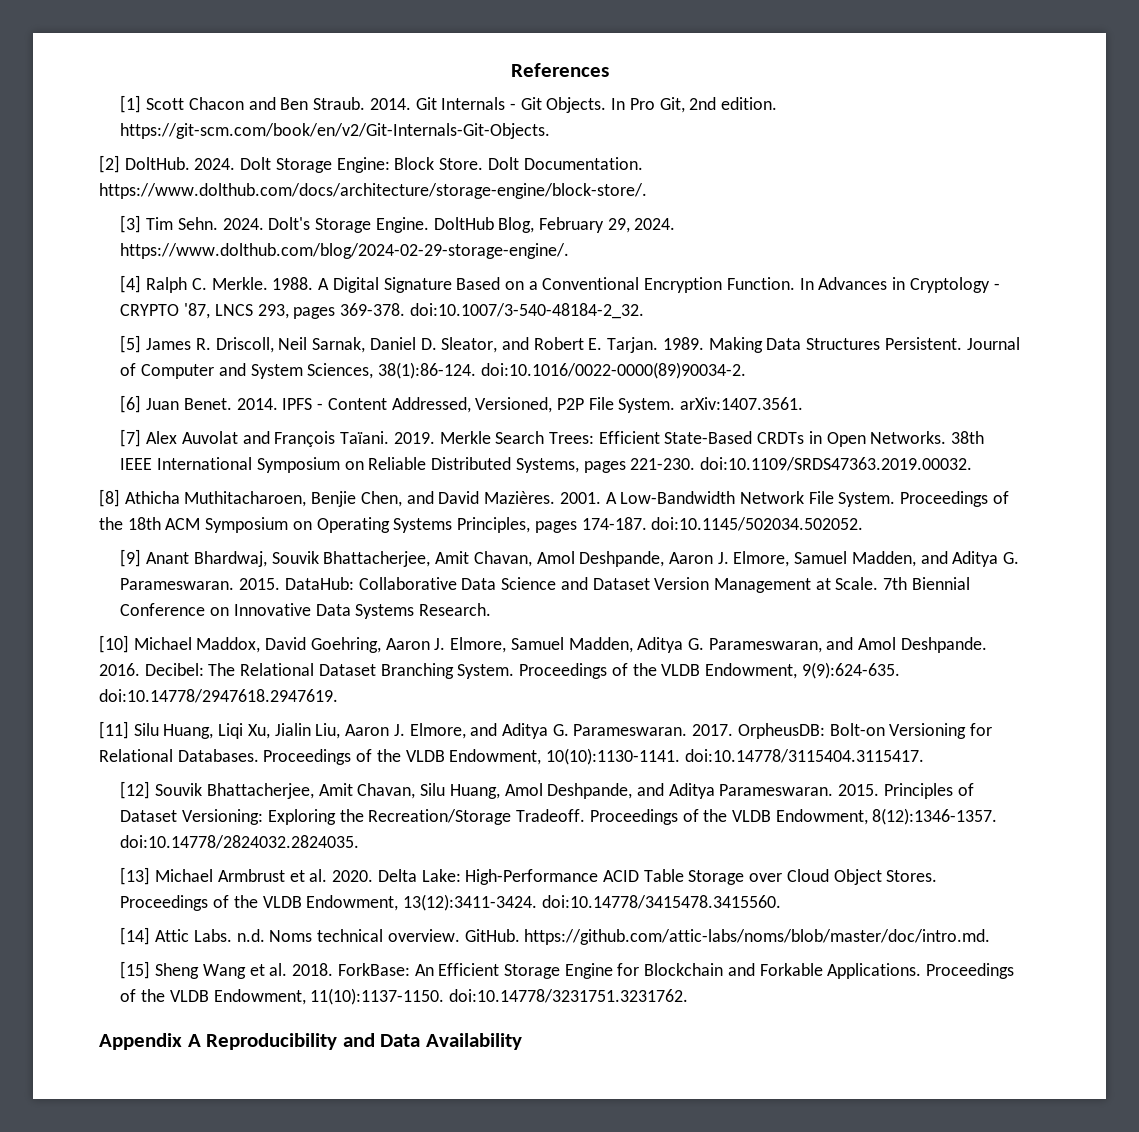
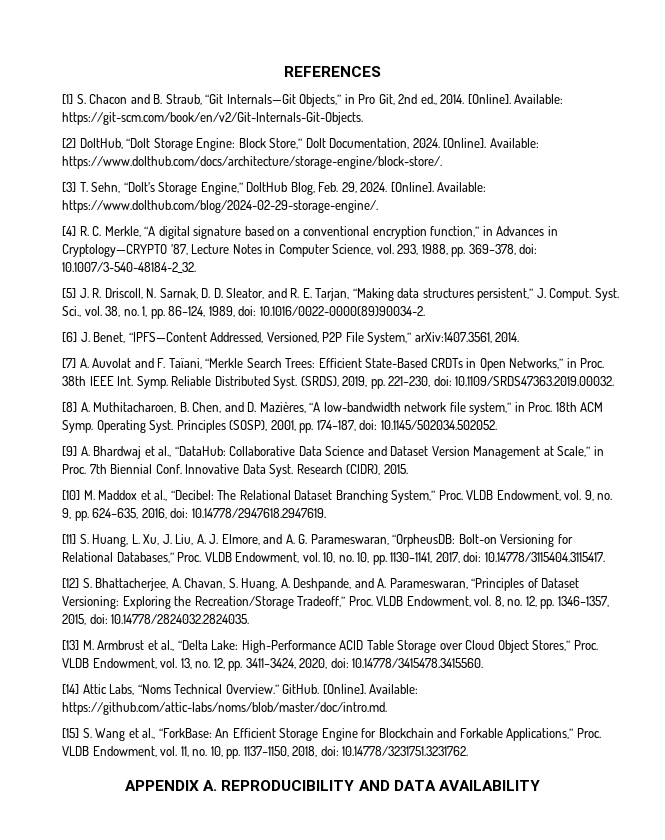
[510,63,609,77] References -> [284,66,381,77] REFERENCES
[146,98,185,110] Scott -> [76,94,86,104] S.
[280,97,778,113] [120,123,551,139] [99,155,643,173] [99,183,647,199] [120,215,429,233] Ben Straub. 2014. Git Internals - Git Objects. In Pro Git, 2nd edition. https://git-scm.com/book/en/v2/Git-Internals-Git-Objects. // [2] DoltHub. 2024. Dolt Storage Engine: Block Store. Dolt Documentation. https://www.dolthub.com/docs/architecture/storage-engine/block-store/. // [3] Tim Sehn. 2024. Dolt's Storage Engine. -> [153,94,564,107] [62,112,364,125] [62,138,539,151] [62,156,443,169] [62,182,243,195] B. Straub, “Git Internals—Git Objects,” in Pro Git, 2nd ed., 2014. [Online]. Available: https://git-scm.com/book/en/v2/Git-Internals-Git-Objects. // [2] DoltHub, “Dolt Storage Engine: Block Store,” Dolt Documentation, 2024. [Online]. Available: https://www.dolthub.com/docs/architecture/storage-engine/block-store/. // [3] T. Sehn, “Dolt’s Storage Engine,”
[539,217,605,233] February -> [318,182,339,192] Feb.
(676, 224) none -> [390,182,487,192] [Online]. Available:
[146,277,1000,293] [120,303,644,319] Ralph C. Merkle. 1988. A Digital Signature Based on a Conventional Encryption Function. In Advances in Cryptology - CRYPTO '87, LNCS 293, pages 369-378. doi:10.1007/3-540-48184-2_32. -> [79,226,558,239] [62,244,538,257] [62,262,197,273] R. C. Merkle, “A digital signature based on a conventional encryption function,” in Advances in Cryptology—CRYPTO ’87, Lecture Notes in Computer Science, vol. 293, 1988, pp. 369–378, doi: 10.1007/3-540-48184-2_32.
[146,338,192,350] James -> [79,288,89,298] J.
[278,337,1020,353] [120,362,746,379] [120,395,387,413] Neil Sarnak, Daniel D. Sleator, and Robert E. Tarjan. 1989. Making Data Structures Persistent. Journal of Computer and System Sciences, 38(1):86-124. doi:10.1016/0022-0000(89)90034-2. // [6] Juan Benet. 2014. IPFS - Content -> [146,288,619,301] [62,306,425,319] [62,332,207,343] N. Sarnak, D. D. Sleator, and R. E. Tarjan, “Making data structures persistent,” J. Comput. Syst. Sci., vol. 38, no. 1, pp. 86–124, 1989, doi: 10.1016/0022-0000(89)90034-2. // [6] J. Benet, “IPFS—Content
[618,397,804,413] System. arXiv:1407.3561. -> [367,332,520,345] System,” arXiv:1407.3561, 2014.
[146,431,178,444] Alex -> [79,358,89,368] A.
[274,431,491,447] François Taïani. 2019. Merkle -> [157,358,244,369] F. Taïani, “Merkle
[870,431,985,444] [120,457,973,473] [99,489,1009,507] [99,517,864,533] [120,549,1020,567] [120,577,354,590] Networks. 38th IEEE International Symposium on Reliable Distributed Systems, pages 221-230. doi:10.1109/SRDS47363.2019.00032. // [8] Athicha Muthitacharoen, Benjie Chen, and David Mazières. 2001. A Low-Bandwidth Network File System. Proceedings of the 18th ACM Symposium on Operating Systems Principles, pages 174-187. doi:10.1145/502034.502052. // [9] Anant Bhardwaj, Souvik Bhattacherjee, Amit Chavan, Amol Deshpande, Aaron J. Elmore, Samuel Madden, and Aditya G. Parameswaran. 2015. DataHub: -> [509,358,605,369] [62,376,615,389] [62,402,604,415] [62,420,497,433] [62,446,226,459] Networks,” in Proc. 38th IEEE Int. Symp. Reliable Distributed Syst. (SRDS), 2019, pp. 221–230, doi: 10.1109/SRDS47363.2019.00032. // [8] A. Muthitacharoen, B. Chen, and D. Mazières, “A low-bandwidth network file system,” in Proc. 18th ACM Symp. Operating Syst. Principles (SOSP), 2001, pp. 174–187, doi: 10.1145/502034.502052. // [9] A. Bhardwaj et al., “DataHub:
[835,577,970,590] [120,603,492,619] [99,635,987,653] [99,662,900,679] [99,689,338,703] [99,721,993,739] [99,748,924,765] [120,781,953,799] Scale. 7th Biennial Conference on Innovative Data Systems Research. // [10] Michael Maddox, David Goehring, Aaron J. Elmore, Samuel Madden, Aditya G. Parameswaran, and Amol Deshpande. 2016. Decibel: The Relational Dataset Branching System. Proceedings of the VLDB Endowment, 9(9):624-635. doi:10.14778/2947618.2947619. // [11] Silu Huang, Liqi Xu, Jialin Liu, Aaron J. Elmore, and Aditya G. Parameswaran. 2017. OrpheusDB: Bolt-on Versioning for Relational Databases. Proceedings of the VLDB Endowment, 10(10):1130-1141. doi:10.14778/3115404.3115417. // [12] Souvik Bhattacherjee, Amit Chavan, Silu Huang, Amol Deshpande, and Aditya Parameswaran. 2015. Principles -> [557,446,604,457] [62,464,408,477] [62,490,613,503] [62,508,326,521] [62,534,573,547] [62,552,605,565] [62,578,525,591] Scale,” in Proc. 7th Biennial Conf. Innovative Data Syst. Research (CIDR), 2015. // [10] M. Maddox et al., “Decibel: The Relational Dataset Branching System,” Proc. VLDB Endowment, vol. 9, no. 9, pp. 624–635, 2016, doi: 10.14778/2947618.2947619. // [11] S. Huang, L. Xu, J. Liu, A. J. Elmore, and A. G. Parameswaran, “OrpheusDB: Bolt-on Versioning for Relational Databases,” Proc. VLDB Endowment, vol. 10, no. 10, pp. 1130–1141, 2017, doi: 10.14778/3115404.3115417. // [12] S. Bhattacherjee, A. Chavan, S. Huang, A. Deshpande, and A. Parameswaran, “Principles
[516,808,998,825] [120,835,360,849] Tradeoff. Proceedings of the VLDB Endowment, 8(12):1346-1357. doi:10.14778/2824032.2824035. -> [297,596,609,609] [62,614,250,625] Tradeoff,” Proc. VLDB Endowment, vol. 8, no. 12, pp. 1346–1357, 2015, doi: 10.14778/2824032.2824035.
[155,869,214,882] Michael -> [82,640,94,650] M.
[309,869,417,882] al. 2020. Delta -> [161,640,208,651] al., “Delta
[886,870,938,882] [120,894,781,911] [120,927,520,945] Stores. Proceedings of the VLDB Endowment, 13(12):3411-3424. doi:10.14778/3415478.3415560. // [14] Attic Labs. n.d. Noms technical overview. GitHub. -> [532,640,598,651] [62,658,484,671] [62,684,419,695] Stores,” Proc. VLDB Endowment, vol. 13, no. 12, pp. 3411–3424, 2020, doi: 10.14778/3415478.3415560. // [14] Attic Labs, “Noms Technical Overview.” GitHub. [Online]. Available:
[155,963,200,979] Sheng -> [82,728,92,738] S.
[269,963,410,976] al. 2018. ForkBase: -> [142,728,212,739] al., “ForkBase:
[827,963,1015,979] [120,988,689,1005] [99,1033,522,1050] Applications. Proceedings of the VLDB Endowment, 11(10):1137-1150. doi:10.14778/3231751.3231762. // Appendix A Reproducibility and Data Availability -> [506,728,601,741] [62,746,469,759] [125,780,540,791] Applications,” Proc. VLDB Endowment, vol. 11, no. 10, pp. 1137–1150, 2018, doi: 10.14778/3231751.3231762. // APPENDIX A. REPRODUCIBILITY AND DATA AVAILABILITY

